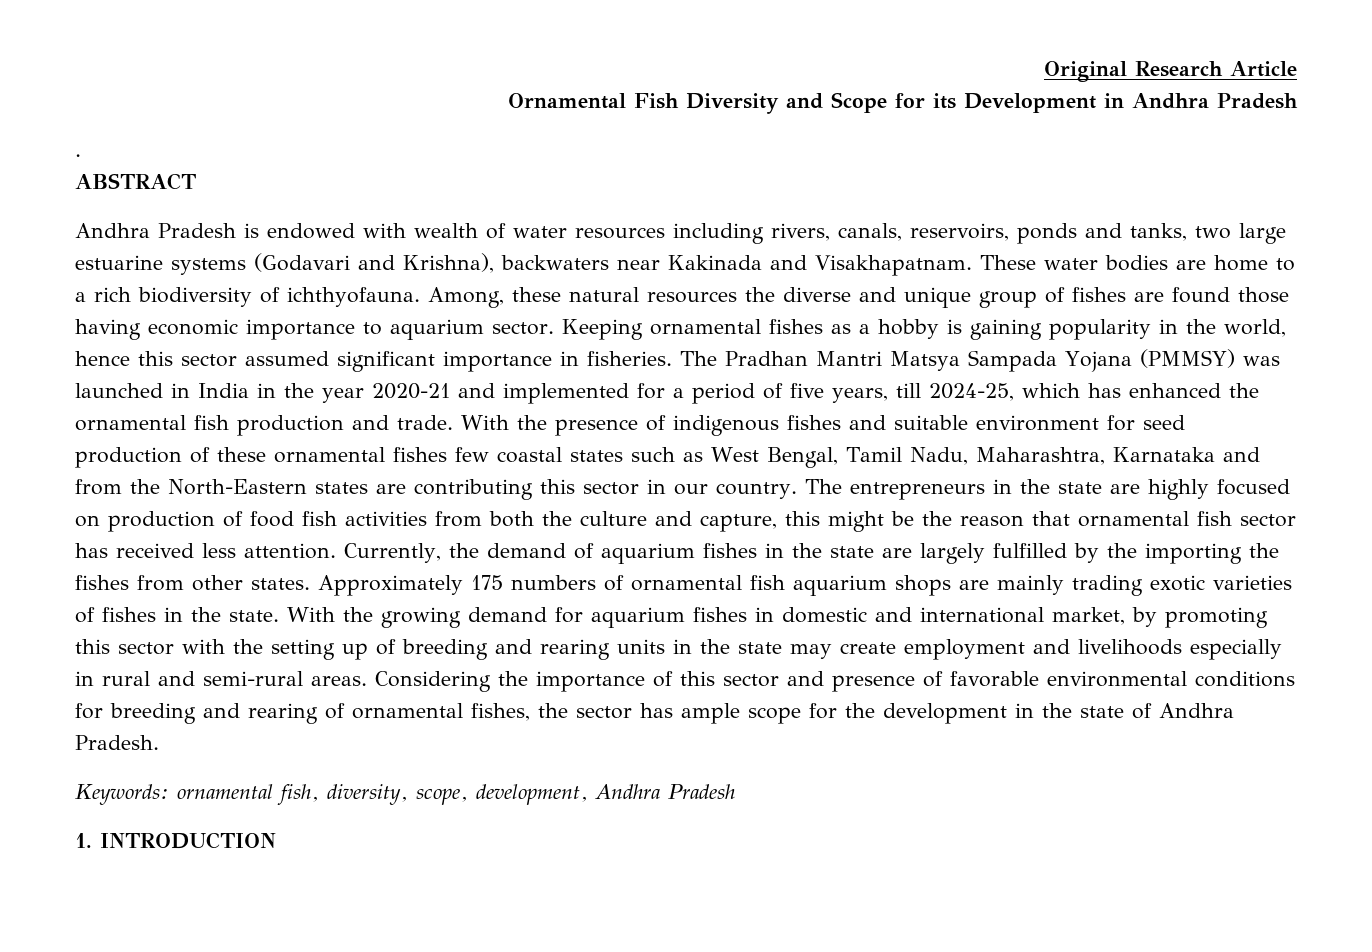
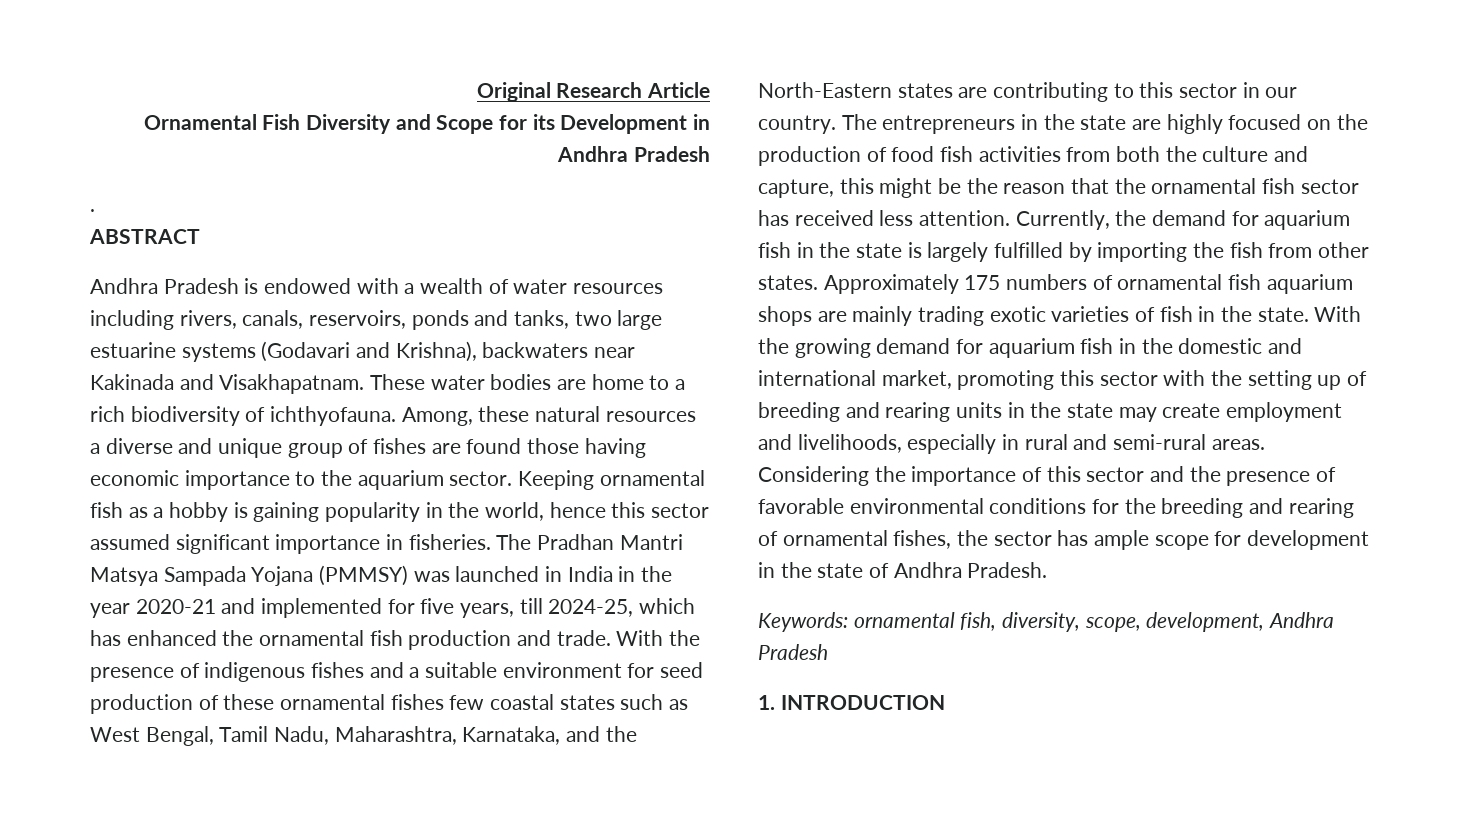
(406, 230) none -> [404,283,415,294] a
[745,287,775,302] the -> [90,443,100,454] a
(382, 328) none -> [321,470,353,486] the
[768,319,823,334] fishes -> [90,502,123,518] fish
[673,383,783,404] a period of -> (415, 606) none
(886, 422) none -> [409,667,420,678] a
[1112,447,1260,462] [75,479,122,495] Karnataka and from -> [462,726,601,745] Karnataka, and
(533, 489) none -> [1113,83,1134,98] to
(100, 521) none -> [1336,114,1368,130] the
(1070, 518) none -> [1114,178,1146,194] the
[573,543,912,564] of aquarium fishes in the state are -> [1231,210,1351,230] [758,242,922,258] for aquarium fish in the state is
[1106,543,1137,558] the -> (1092, 252) none
[75,575,129,590] fishes -> [1229,242,1263,258] fish
[102,607,156,622] fishes -> [1159,306,1193,322] fish
[693,607,774,622] fishes in -> [1080,338,1173,354] fish in the
[1132,607,1157,627] by -> (952, 379) none
[1078,639,1182,655] livelihoods -> [797,434,902,453] livelihoods,
(824, 678) none -> [1189,466,1221,482] the
(103, 711) none -> [1124,498,1156,514] the
[845,703,875,718] the -> (1242, 538) none

